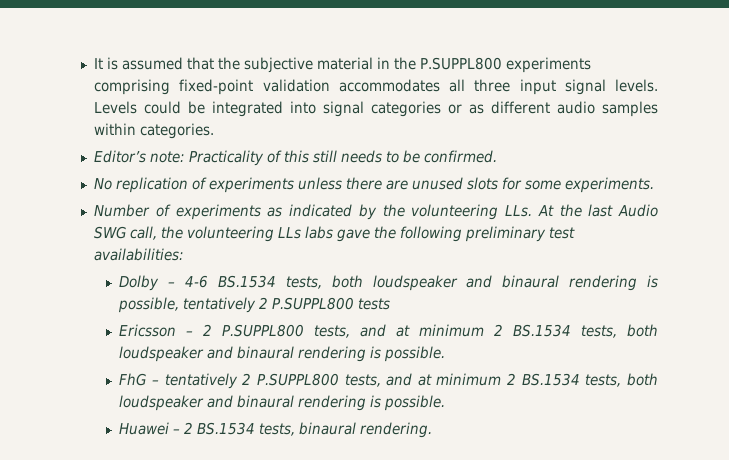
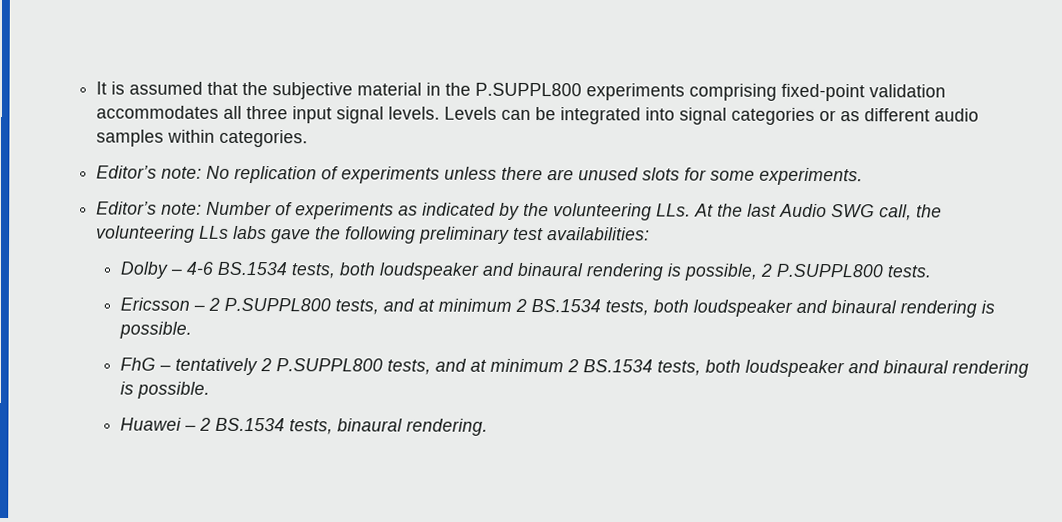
[144,101,182,114] could -> [501,109,532,121] can
[189,150,498,166] Practicality of this still needs to be confirmed. // -> (203, 172) none
(655, 185) none -> [96,201,203,215] Editor’s note:
[183,297,391,313] tentatively 2 P.SUPPL800 tests -> [760,263,932,278] 2 P.SUPPL800 tests.

